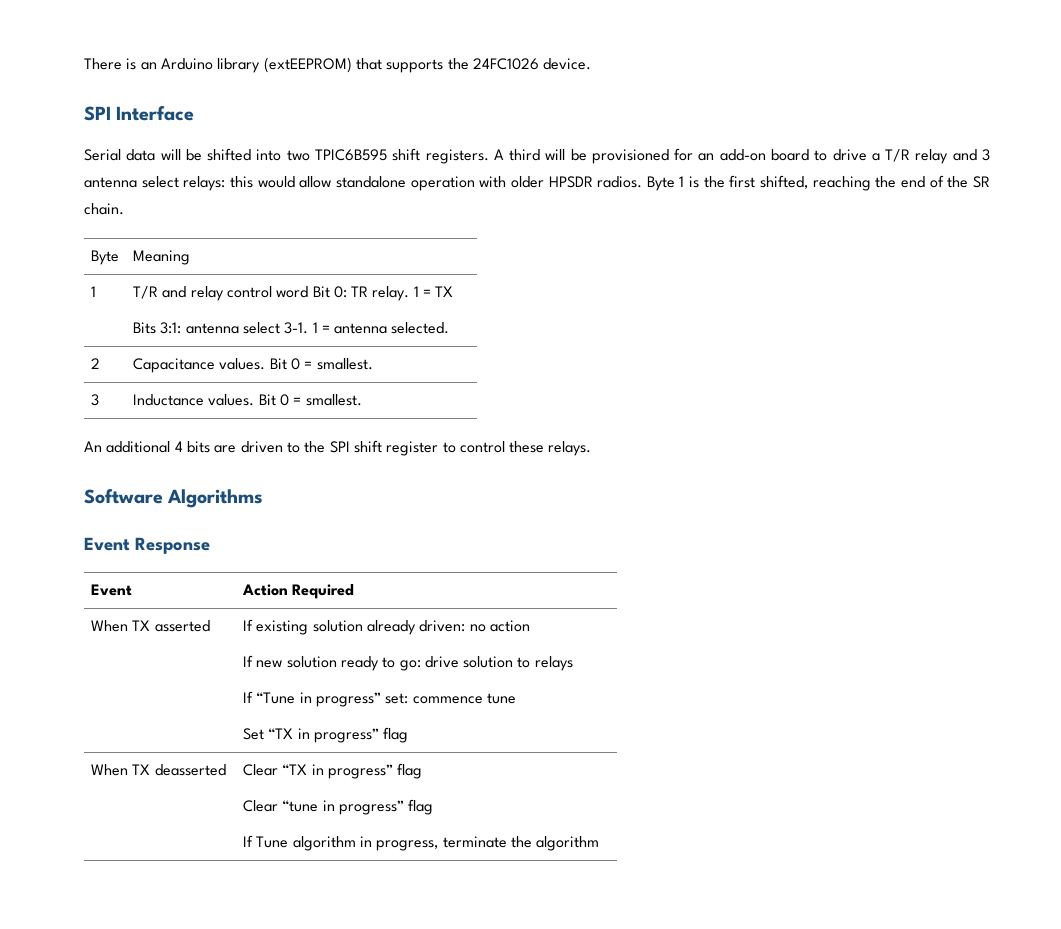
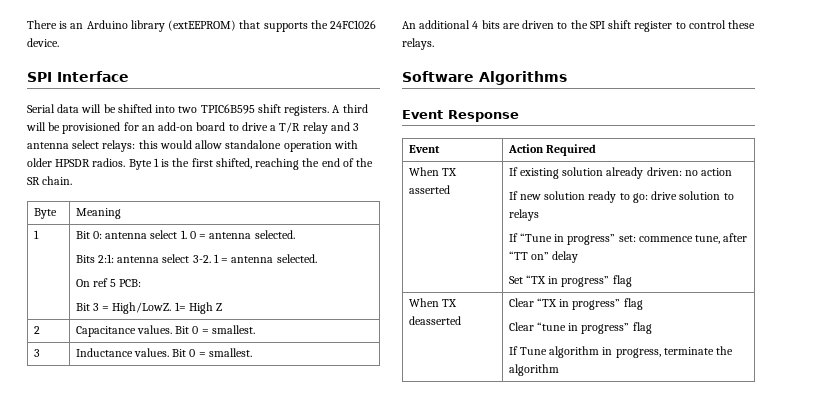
[132,286,454,301] T/R and relay control word Bit 0: TR relay. 1 = TX -> [75,230,295,239] Bit 0: antenna select 1. 0 = antenna selected.
[160,322,309,334] 3:1: antenna select 3-1. -> [97,254,211,263] 2:1: antenna select 3-2.
(450, 328) none -> [75,278,142,287] [75,302,223,314] // On ref 5 PCB: // Bit 3 = High/LowZ. 1= High Z
[486,693,516,704] tune -> [695,233,748,244] [508,251,579,263] tune, after “TT on” delay

